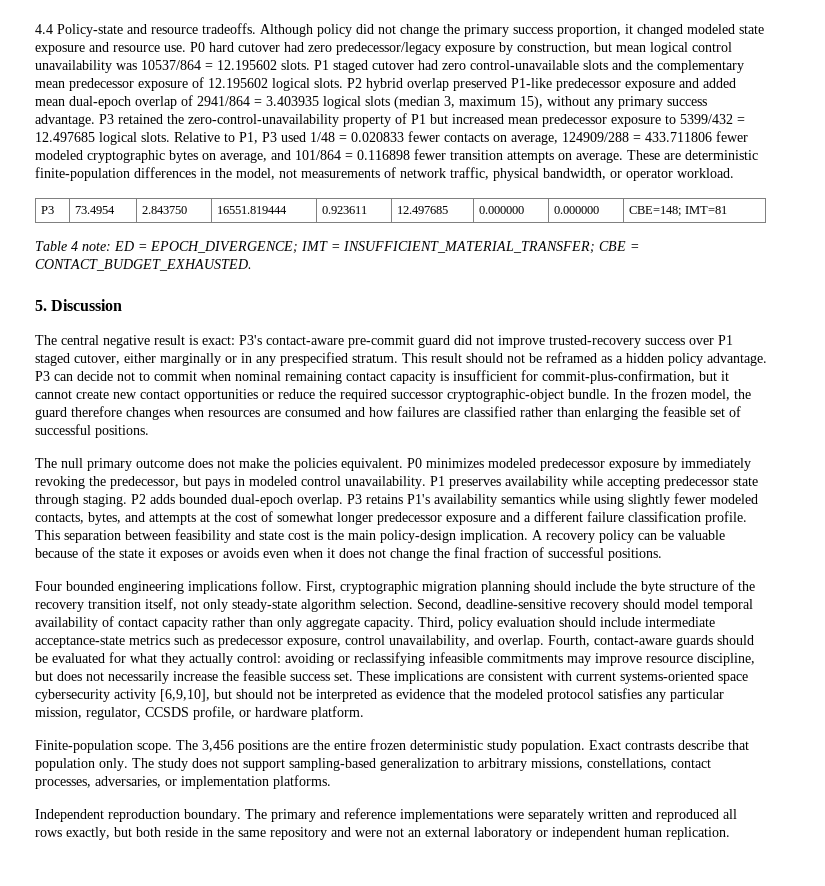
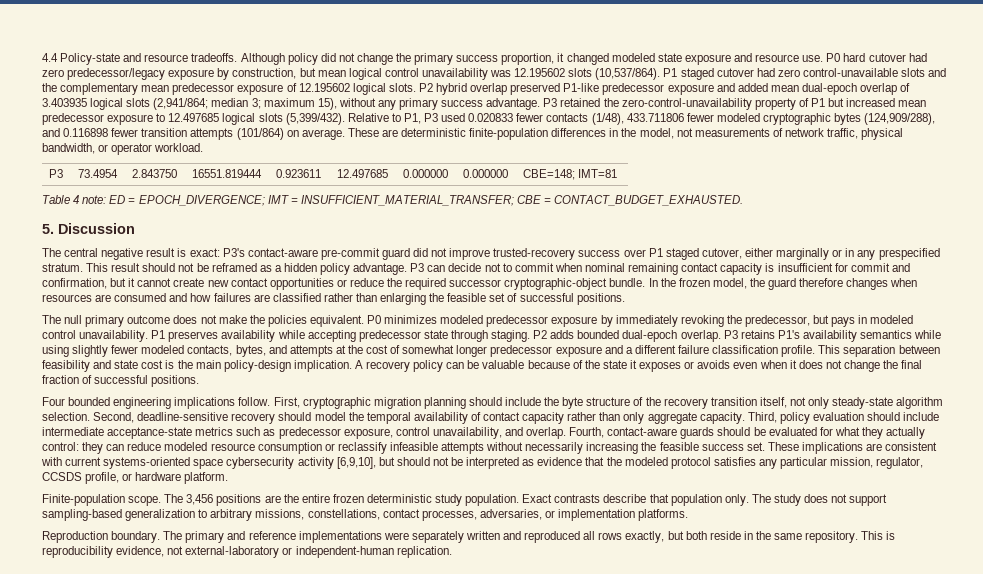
[141,60,310,70] 10537/864 = 12.195602 slots. -> [514,68,661,80] 12.195602 slots (10,537/864).
[197,96,262,106] 2941/864 = -> (911, 87) none
[394,96,455,109] (median 3, -> [153,98,261,110] (2,941/864; median 3;
[680,114,745,124] [35,132,170,145] 5399/432 = 12.497685 logical slots. -> [168,113,345,125] 12.497685 logical slots (5,399/432).
[310,132,347,142] 1/48 = -> (466, 117) none
[493,132,641,145] on average, 124909/288 = -> [591,113,624,125] (1/48),
[202,150,353,163] on average, and 101/864 = -> [864,113,936,125] [42,128,60,137] (124,909/288), and
(554, 157) none -> [236,128,284,140] (101/864)
[542,370,695,384] commit-plus-confirmation, -> [850,263,910,272] [42,278,107,289] commit and confirmation,
(699, 604) none -> [348,412,364,421] the
[285,652,755,666] [35,671,218,684] avoiding or reclassifying infeasible commitments may improve resource discipline, but does not necessarily increase -> [82,442,639,454] they can reduce modeled resource consumption or reclassify infeasible attempts without necessarily increasing
[35,809,180,822] Independent reproduction -> [42,531,108,543] Reproduction
[270,827,662,840] repository and were not an external laboratory or independent human -> [805,531,896,543] [42,546,394,558] repository. This is reproducibility evidence, not external-laboratory or independent-human

